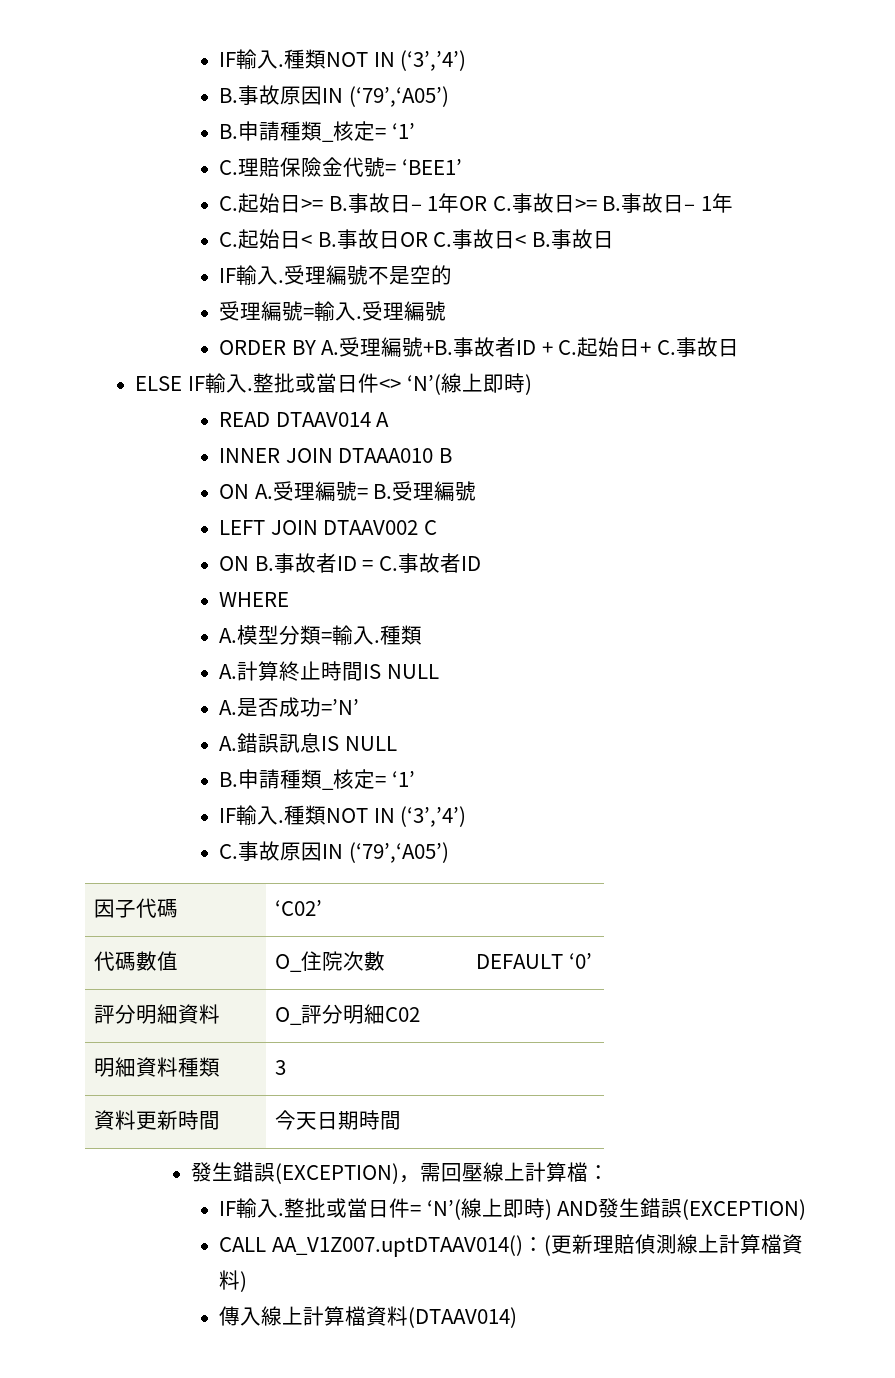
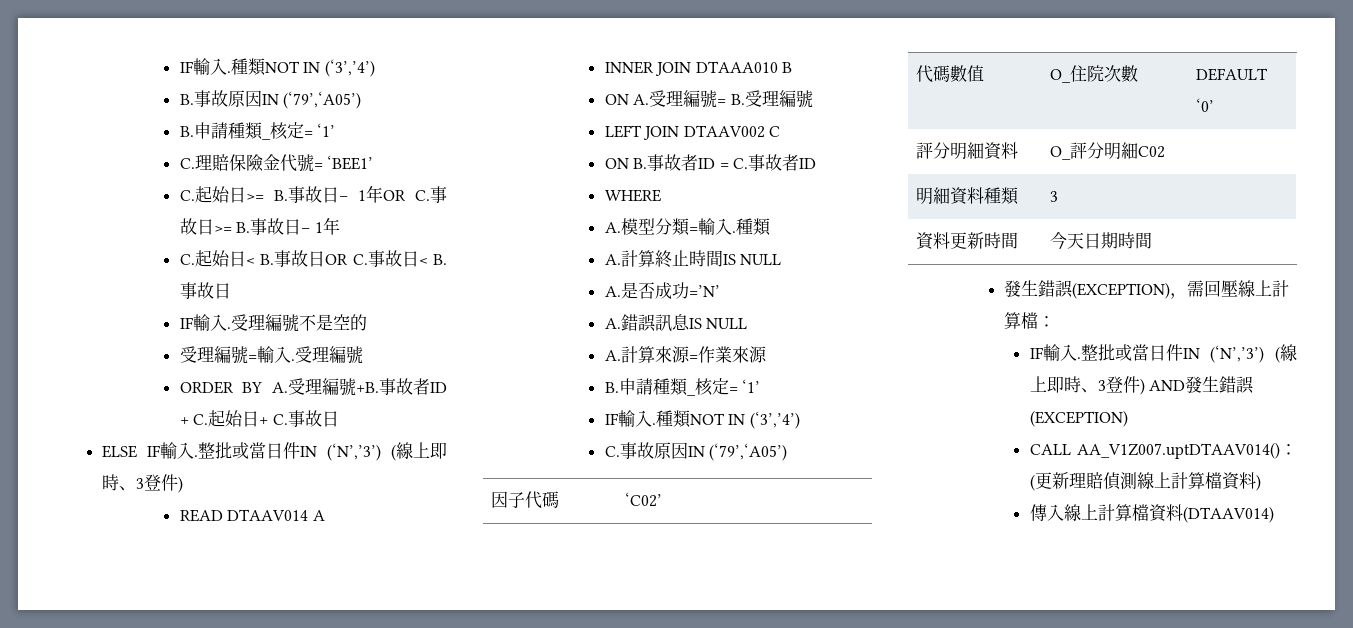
[379,373,525,395] <> ‘N’(線上即時 -> [300,442,447,461] [102,474,179,491] IN (‘N’,’3’) (線上即時、3登件
(397, 743) none -> [604,346,767,363] // A.計算來源=作業來源
[410,1198,545,1220] = ‘N’(線上即時 -> [1182,344,1297,363] [1029,376,1140,393] IN (‘N’,’3’) (線上即時、3登件

